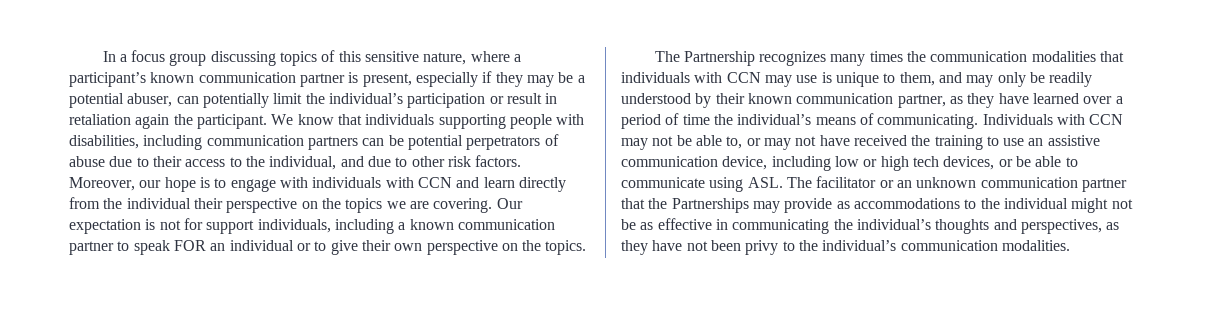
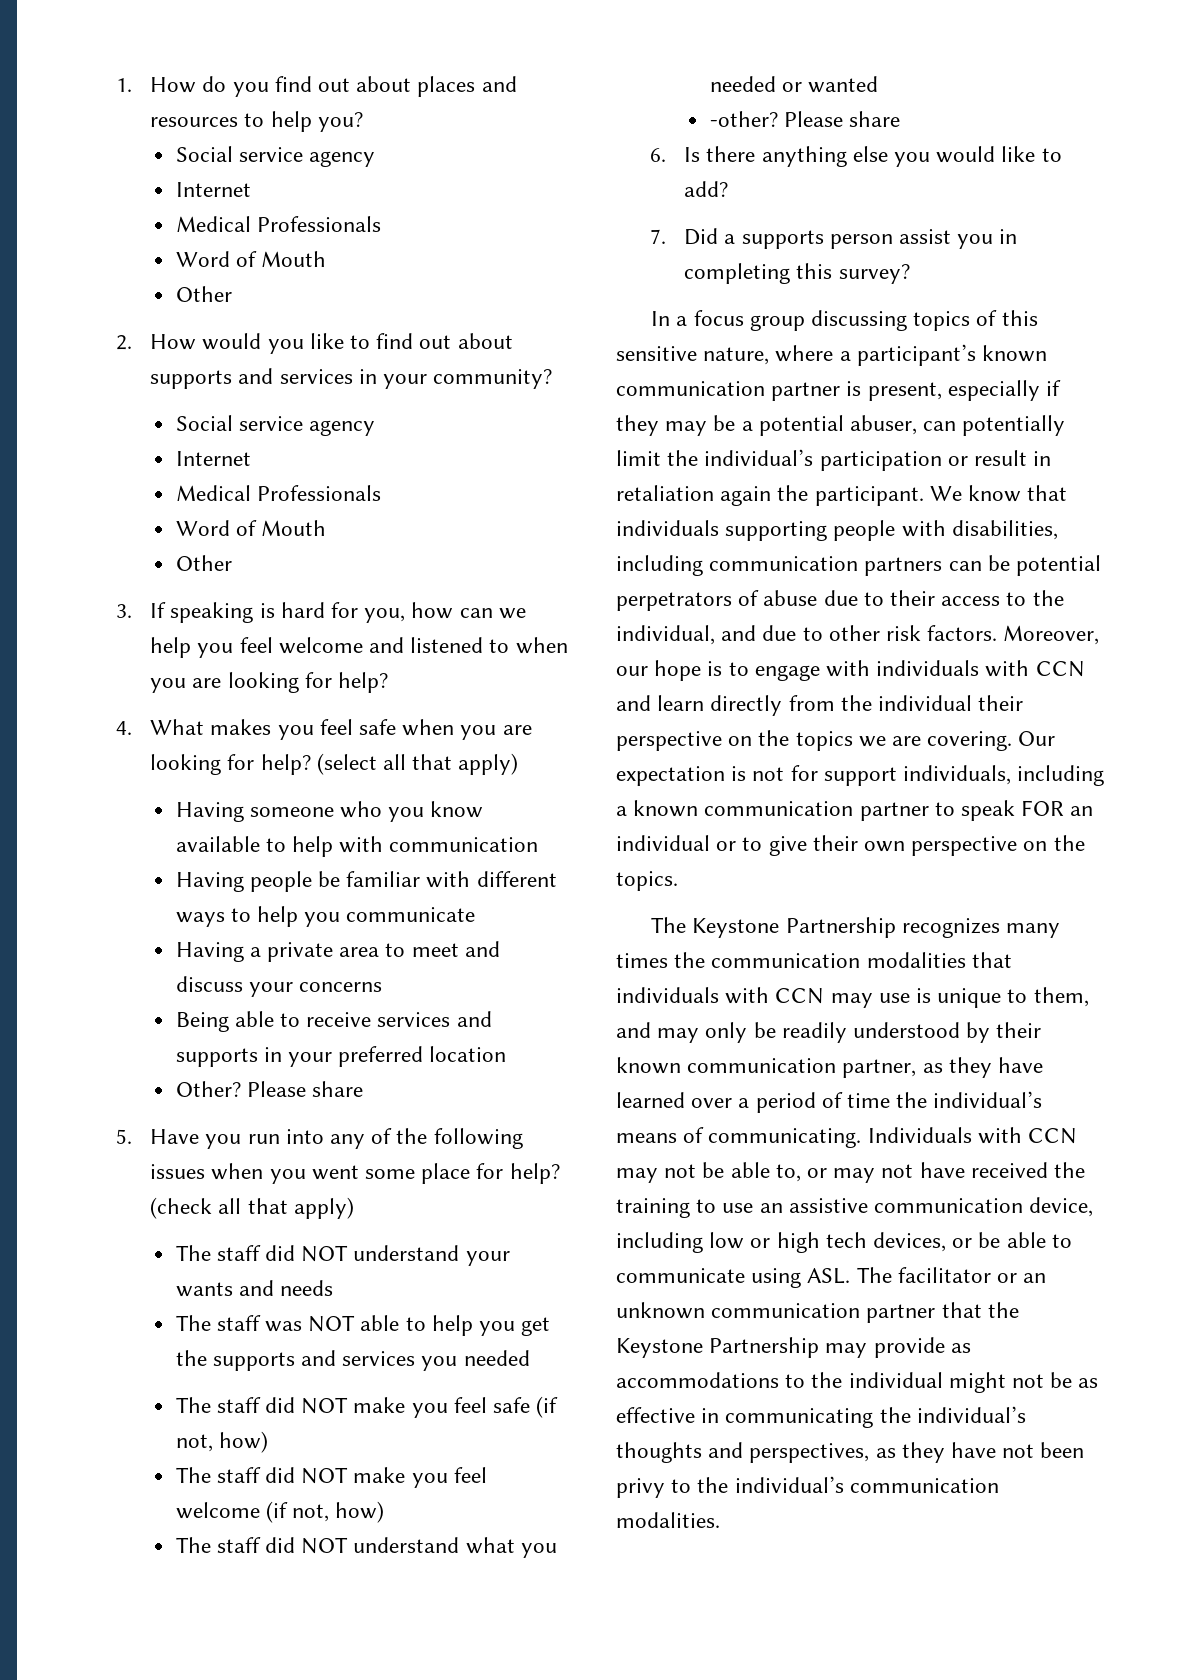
(102, 56) none -> [116,76,517,97] [150,111,363,132] [175,146,375,167] [175,182,251,197] [175,216,381,232] [175,251,326,267] [175,286,232,302] [116,333,513,354] [150,368,553,389] [175,415,375,436] [175,451,251,466] [175,485,381,501] [175,520,326,536] [175,555,232,571] [116,602,526,623] [150,637,568,658] [150,672,389,693] [116,719,532,740] [150,753,519,775] [175,801,484,822] [175,836,539,857] [175,871,557,892] [175,906,476,927] [175,941,500,962] [175,976,382,997] [175,1011,492,1032] [175,1046,507,1067] [175,1081,363,1097] [116,1128,523,1149] [150,1163,560,1184] [150,1197,354,1219] [175,1245,510,1266] [175,1280,333,1297] [175,1315,551,1336] [175,1350,530,1371] [175,1396,559,1418] [175,1431,268,1453] [175,1467,487,1488] [175,1501,385,1523] [175,1537,557,1558] [709,76,878,93] [709,111,900,127] [650,146,1062,167] [684,181,729,197] [650,228,1018,249] [684,263,910,284] 1. How do you find out about places and resources to help you? // Social service agency // Internet // Medical Professionals // Word of Mouth // Other // 2. How would you like to find out about supports and services in your community? // Social service agency // Internet // Medical Professionals // Word of Mouth // Other // 3. If speaking is hard for you, how can we help you feel welcome and listened to when you are looking for help? // 4. What makes you feel safe when you are looking for help? (select all that apply) // Having someone who you know available to help with communication // Having people be familiar with different ways to help you communicate // Having a private area to meet and discuss your concerns // Being able to receive services and supports in your preferred location // Other? Please share // 5. Have you run into any of the following issues when you went some place for help? (check all that apply) // The staff did NOT understand your wants and needs // The staff was NOT able to help you get the supports and services you needed // The staff did NOT make you feel safe (if not, how) // The staff did NOT make you feel welcome (if not, how) // The staff did NOT understand what you needed or wanted // -other? Please share // 6. Is there anything else you would like to add? // 7. Did a supports person assist you in completing this survey? //
(680, 56) none -> [692,918,780,938] Keystone
[671,198,749,213] Partnerships -> [616,1337,820,1358] Keystone Partnership

